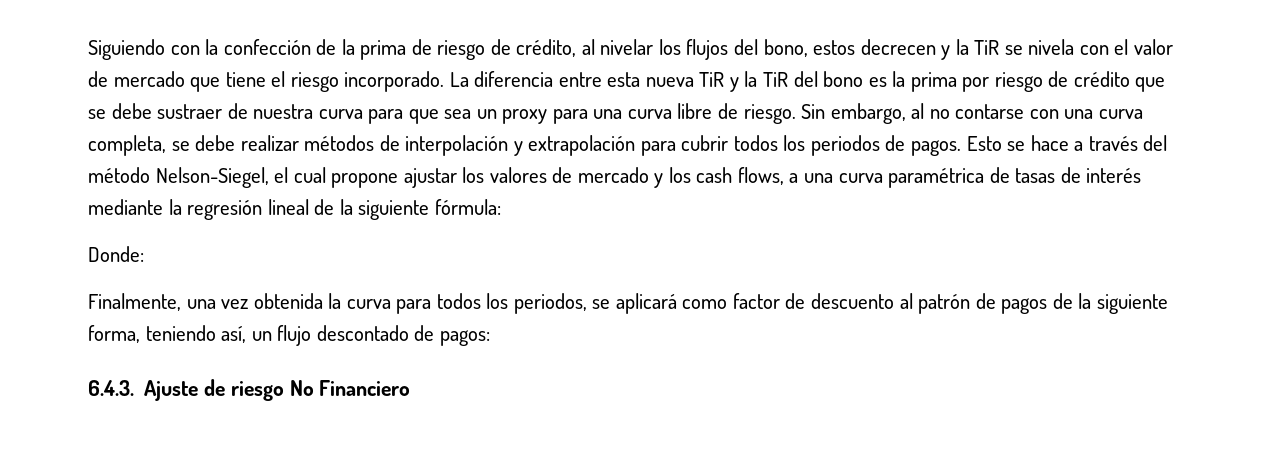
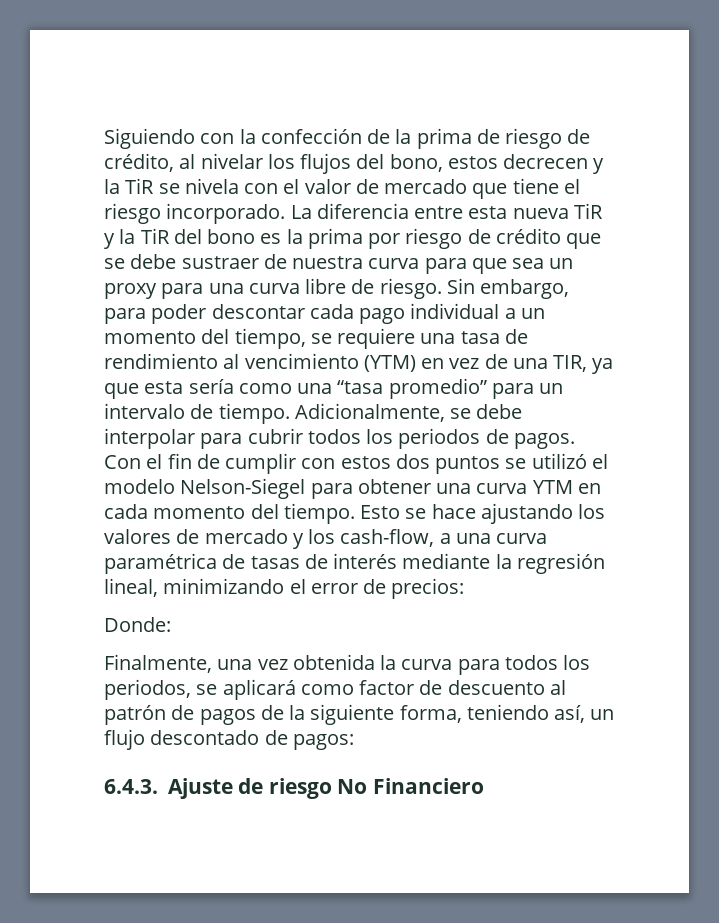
[911,103,1143,119] [88,135,636,156] al no contarse con una curva completa, se debe realizar métodos de interpolación y extrapolación -> [104,303,545,324] [104,328,528,349] [104,353,614,374] [104,378,564,399] [104,403,523,424] [104,428,195,449] para poder descontar cada pago individual a un momento del tiempo, se requiere una tasa de rendimiento al vencimiento (YTM) en vez de una TIR, ya que esta sería como una “tasa promedio” para un intervalo de tiempo. Adicionalmente, se debe interpolar
[966,135,1168,151] [88,167,457,188] Esto se hace a través del método Nelson-Siegel, el cual propone ajustar -> [104,453,608,474] [104,478,601,499] [104,503,573,524] Con el fin de cumplir con estos dos puntos se utilizó el modelo Nelson-Siegel para obtener una curva YTM en cada momento del tiempo. Esto se hace ajustando
[696,167,784,185] cash flows, -> [340,529,435,547] cash-flow,
[267,199,501,220] lineal de la siguiente fórmula: -> [104,578,465,599] lineal, minimizando el error de precios:

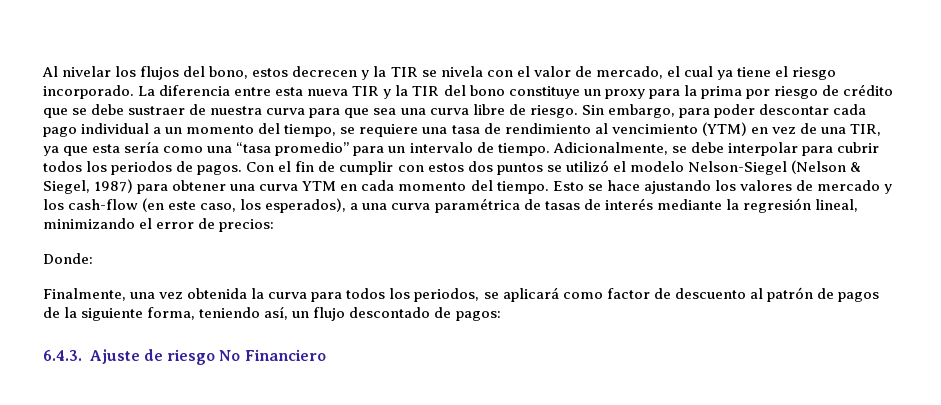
[104,128,591,149] [104,153,196,172] Siguiendo con la confección de la prima de riesgo de crédito, al -> [42,66,58,77] Al
[125,178,155,194] TiR -> [390,67,418,77] TIR
[384,179,508,199] mercado que -> [595,66,733,80] mercado, el cual ya
[573,203,603,219] [104,228,170,249] TiR y la TiR -> [352,85,440,99] TIR y la TIR
[260,233,282,244] es -> [508,86,680,99] constituye un proxy para
[549,258,574,269] [104,283,204,299] un proxy para -> (397, 111) none
(306, 488) none -> [790,160,861,174] [43,179,134,194] (Nelson & Siegel, 1987)
[340,529,435,547] cash-flow, -> [68,198,347,213] cash-flow (en este caso, los esperados),

